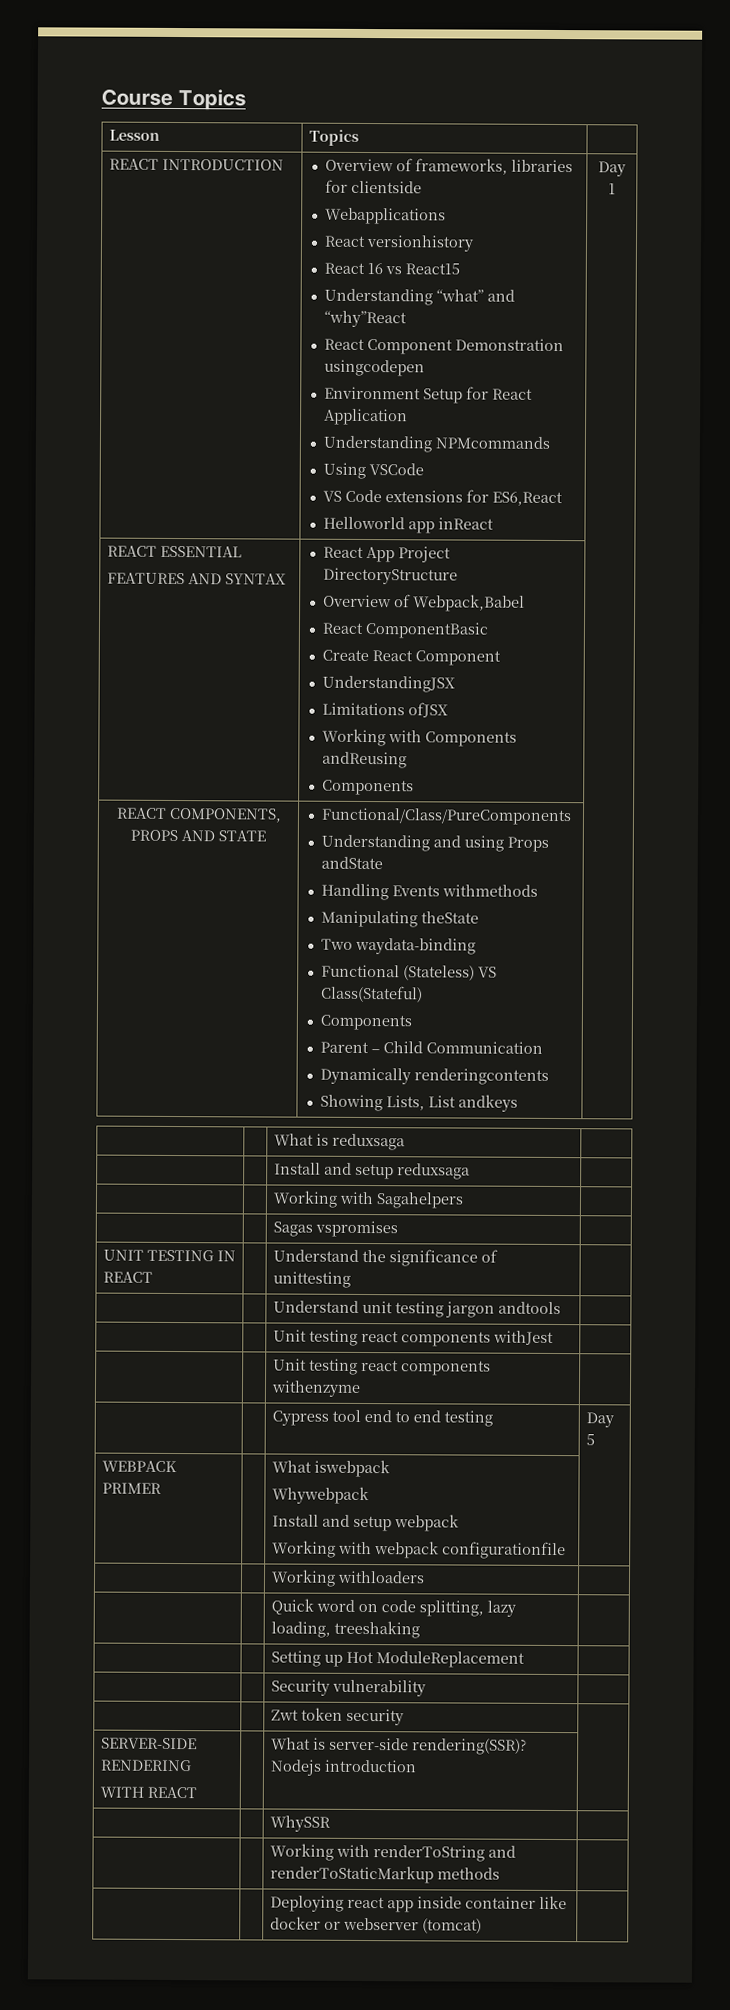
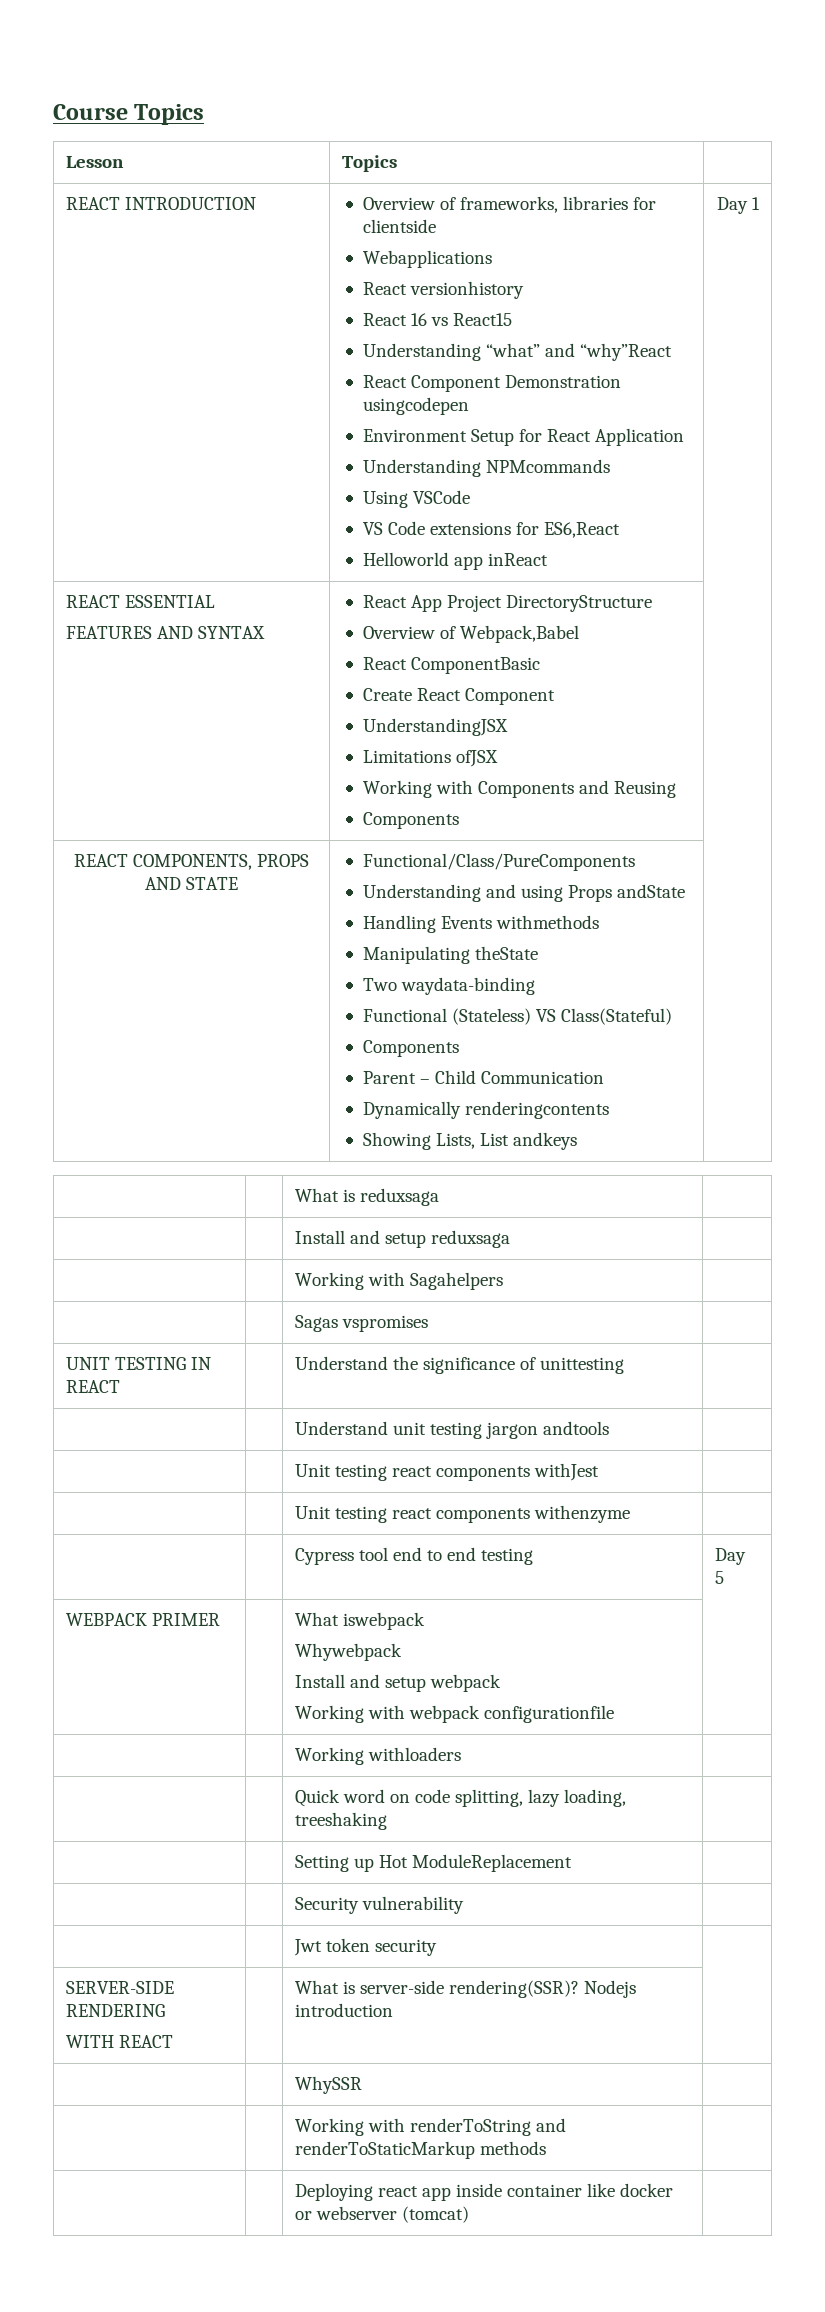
[321,751,407,769] andReusing -> [578,780,676,798] and Reusing
[270,1709,299,1721] Zwt -> [294,1939,323,1956] Jwt

